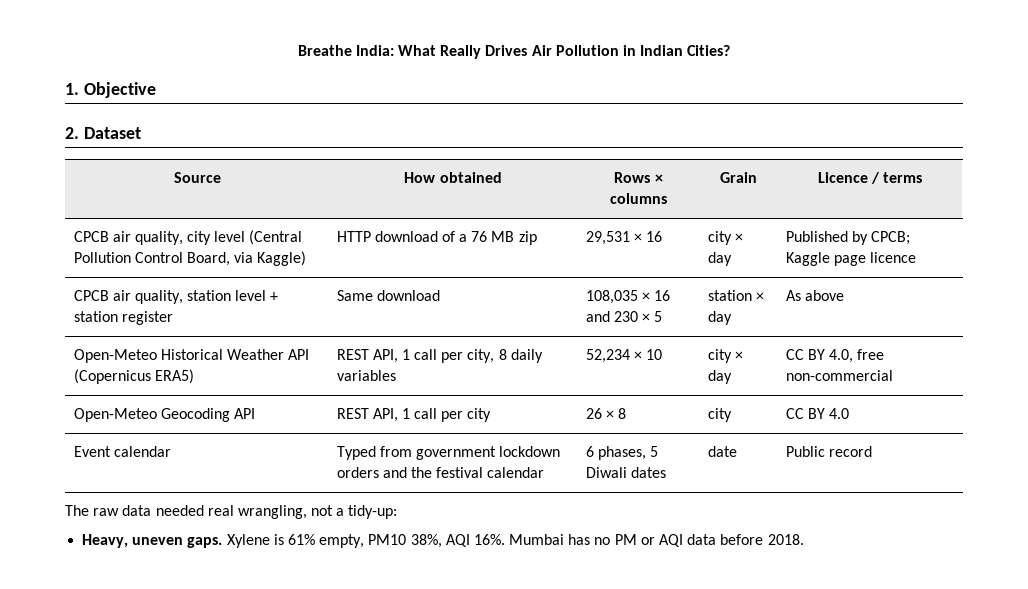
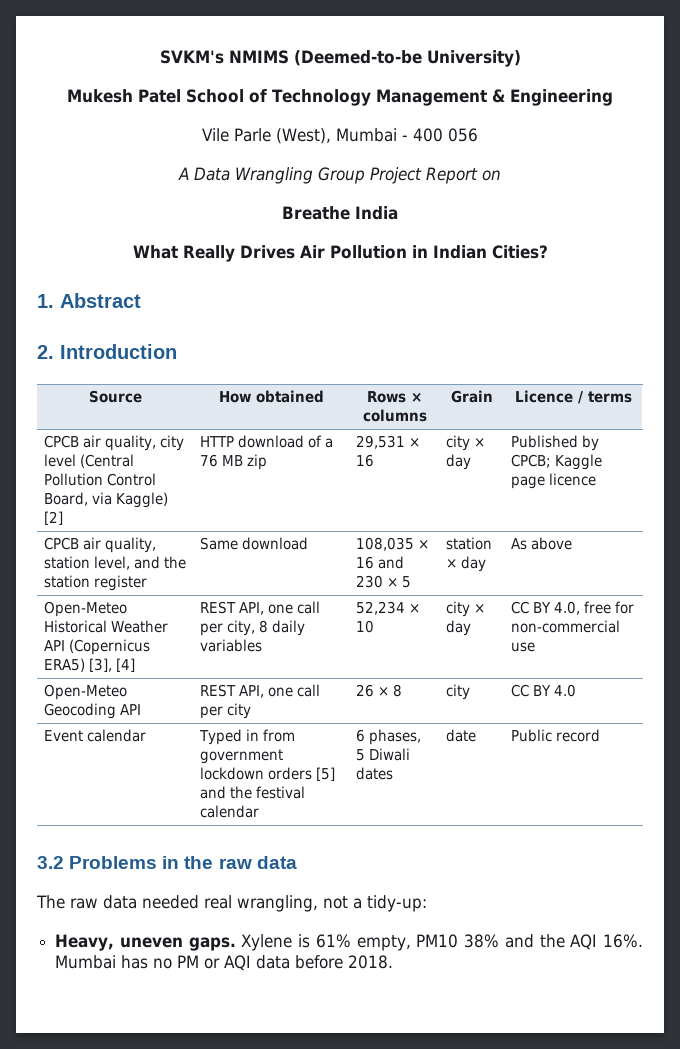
[297,45,394,56] Breathe India: -> [159,50,521,67] [67,89,613,106] [202,128,478,144] [178,167,501,184] [282,206,398,220] SVKM's NMIMS (Deemed-to-be University) // Mukesh Patel School of Technology Management & Engineering // Vile Parle (West), Mumbai - 400 056 // A Data Wrangling Group Project Report on // Breathe India //
[83,82,156,98] Objective -> [60,293,141,308] Abstract
[83,127,141,139] Dataset -> [60,344,177,359] Introduction
(307, 258) none -> [43,511,63,525] [2]
[235,290,279,301] level + -> [93,556,186,570] level, and the
[336,349,410,363] | REST API, 1 -> [88,658,135,672] [199,601,293,615] [3], [4] | REST API, one
(885, 354) none -> [614,601,634,614] for
(893, 375) none -> [510,642,535,652] use
[401,408,410,419] 1 -> [267,687,293,697] one
(376, 453) none -> [245,729,259,741] in
(379, 472) none -> [315,767,335,781] [5]
(872, 451) none -> [37,856,297,869] // 3.2 Problems in the raw data
[410,534,442,548] 38%, -> [464,934,565,948] 38% and the

